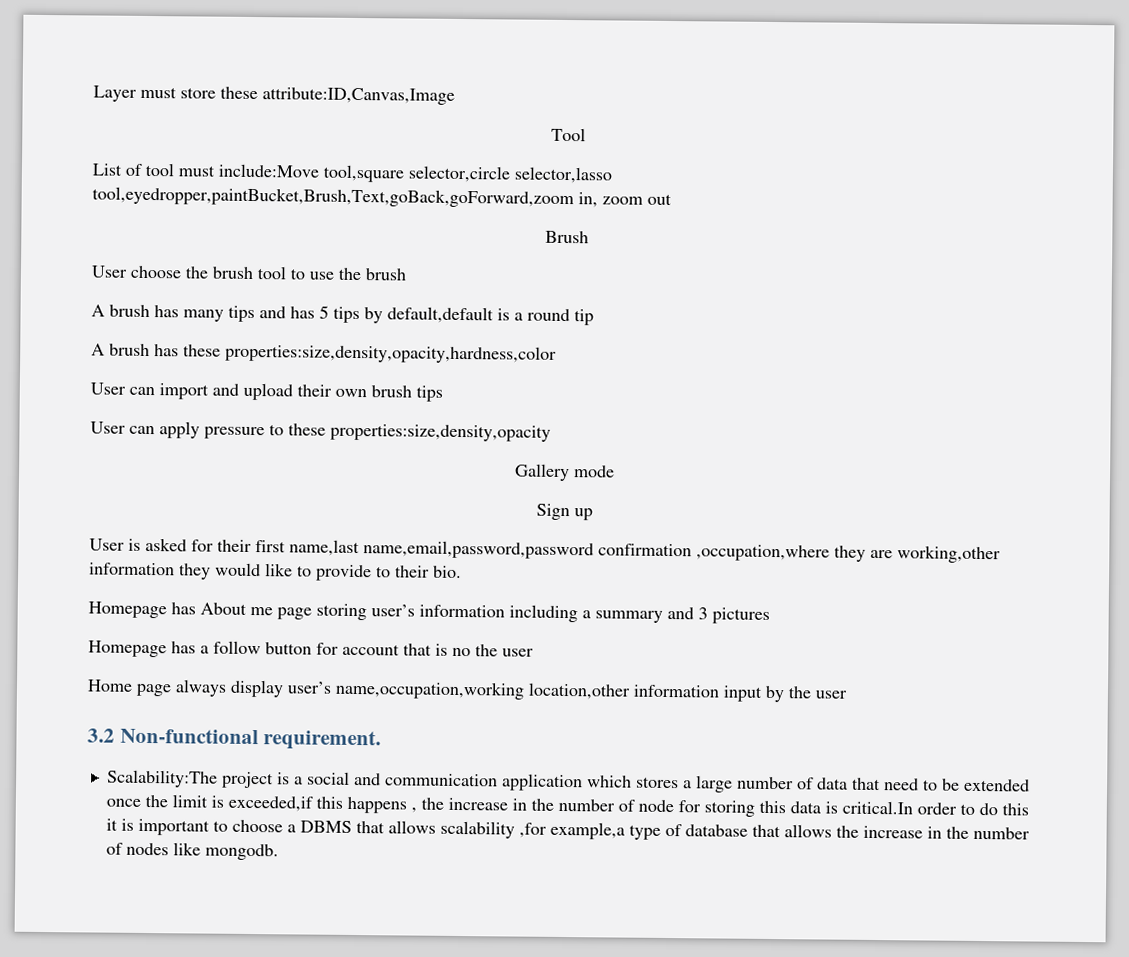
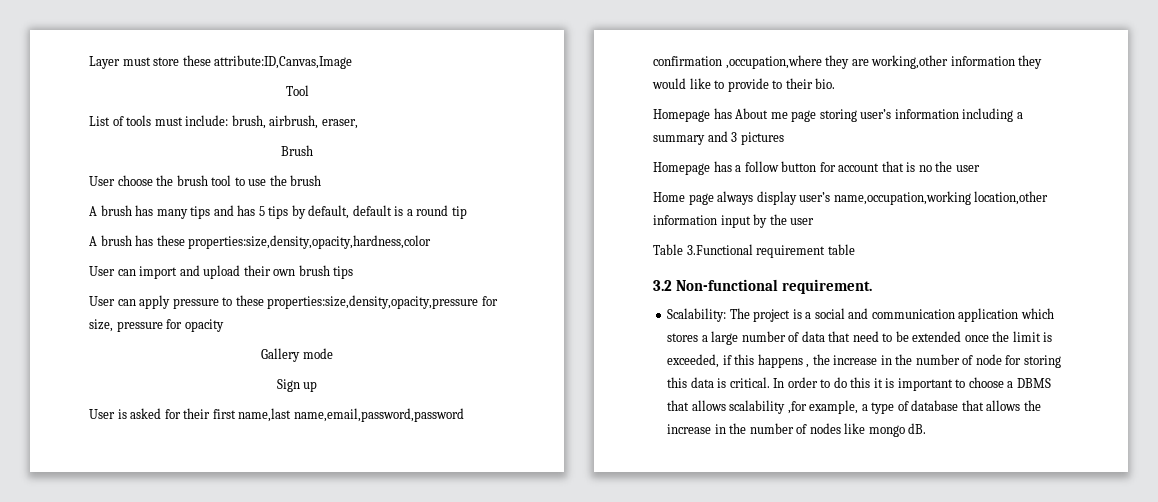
[145,162,612,184] [92,186,672,209] tool must include:Move tool,square selector,circle selector,lasso tool,eyedropper,paintBucket,Brush,Text,goBack,goForward,zoom in, zoom out -> [126,115,358,129] tools must include: brush, airbrush, eraser,
[387,306,494,324] default,default -> [308,205,392,219] default, default
[330,423,551,442] properties:size,density,opacity -> [267,295,498,309] [89,319,224,332] properties:size,density,opacity,pressure for size, pressure for opacity
(847, 694) none -> [653,244,855,258] // Table 3.Functional requirement table
[106,769,218,788] Scalability:The -> [667,308,750,322] Scalability: The
[227,795,313,812] exceeded,if -> [667,354,732,368] exceeded, if
[841,800,913,815] critical.In -> [729,377,785,388] critical. In
[549,821,625,840] example,a -> [809,400,868,414] example, a
[204,843,279,861] mongodb. -> [868,423,927,437] mongo dB.

